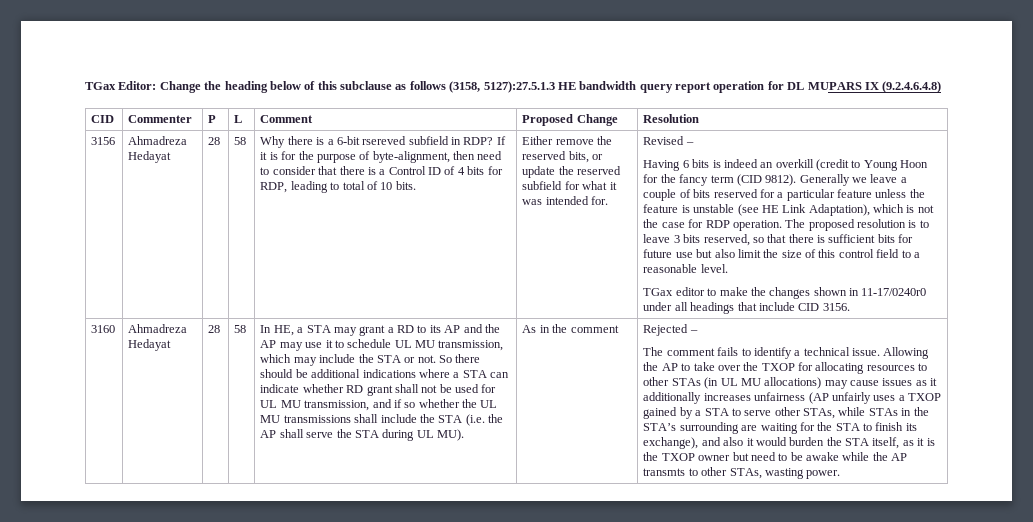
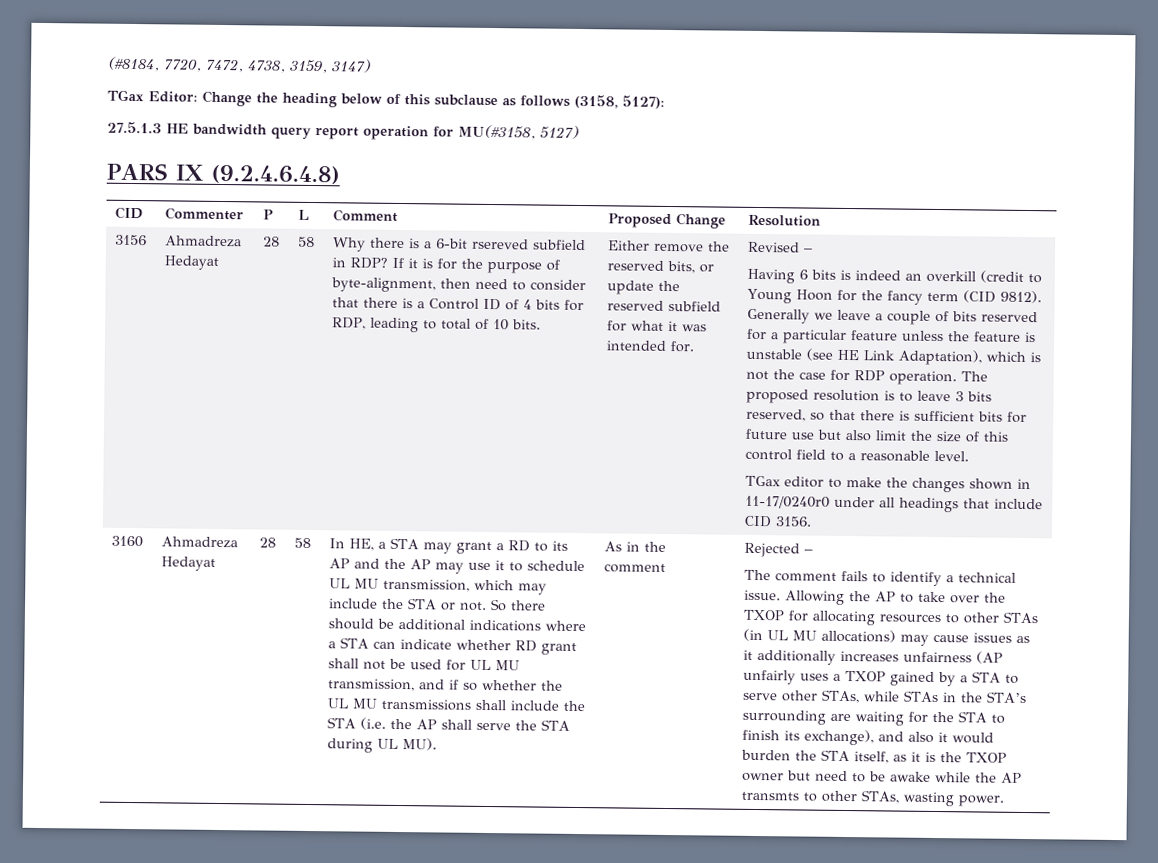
(85, 86) none -> [108,56,371,74] (#8184, 7720, 7472, 4738, 3159, 3147) //
[483,81,555,93] 5127):27.5.1.3 -> [622,95,665,109] [107,121,162,134] 5127): // 27.5.1.3
[787,82,862,90] DL MUPARS -> [458,124,579,140] [106,162,167,181] MU(#3158, 5127) // PARS

